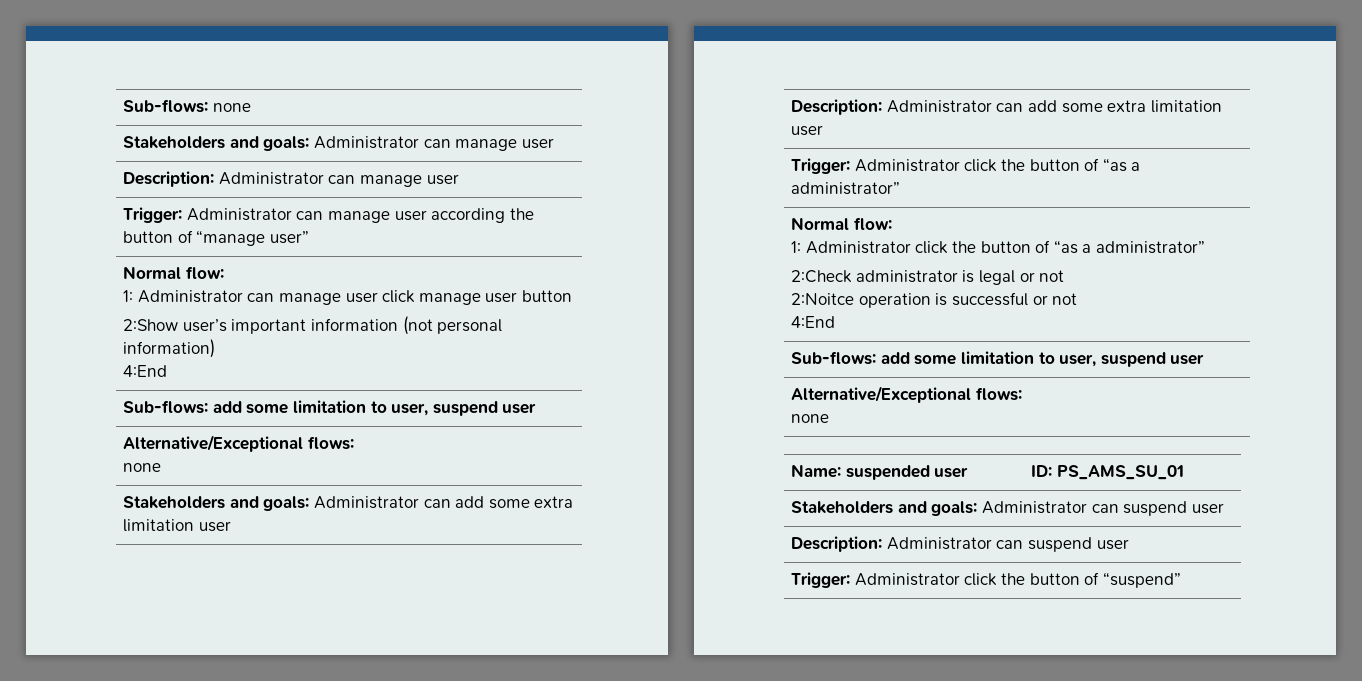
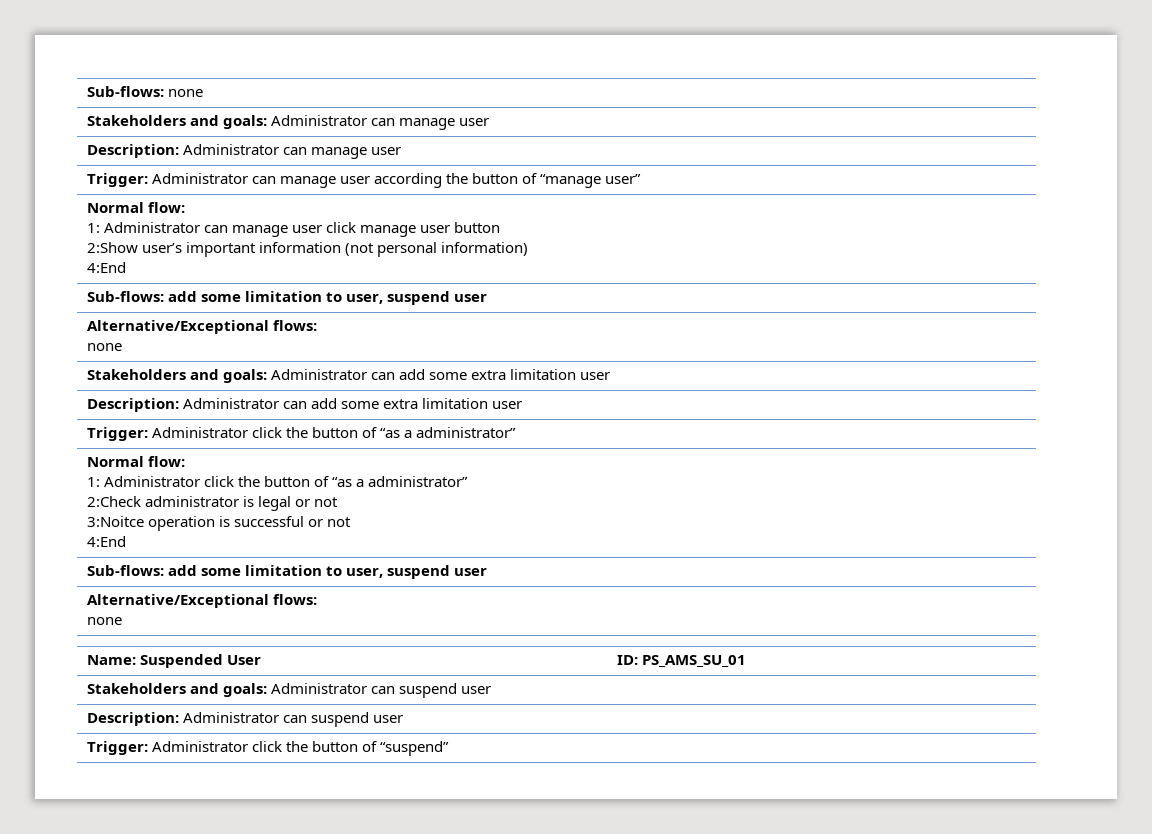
[791,293,855,305] 2:Noitce -> [86,516,144,527] 3:Noitce
[845,465,969,480] suspended user -> [139,654,261,668] Suspended User

